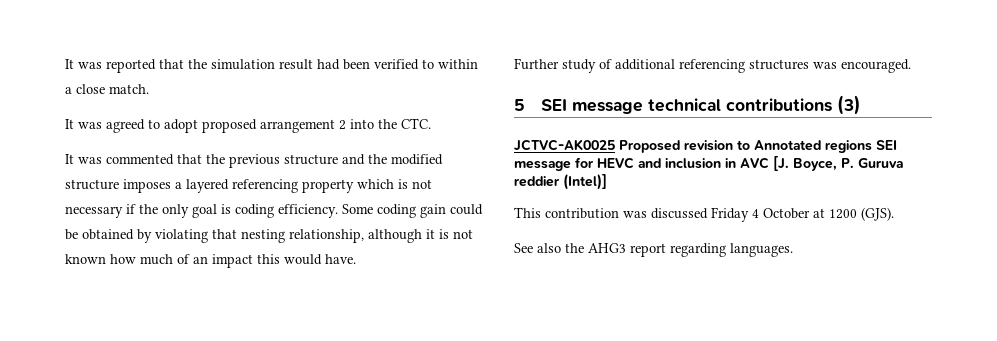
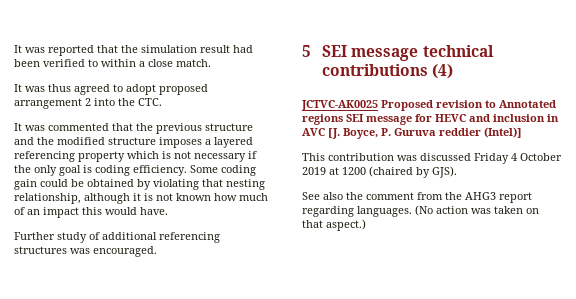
(102, 125) none -> [48,84,71,92] thus
[836,95,861,115] (3) -> [432,64,454,79] (4)
(810, 213) none -> [302,167,326,175] 2019
[861,207,894,221] (GJS). -> [369,166,457,178] (chaired by GJS).
(584, 248) none -> [366,192,462,200] comment from the
(793, 250) none -> [415,205,539,216] [302,219,366,231] (No action was taken on that aspect.)

